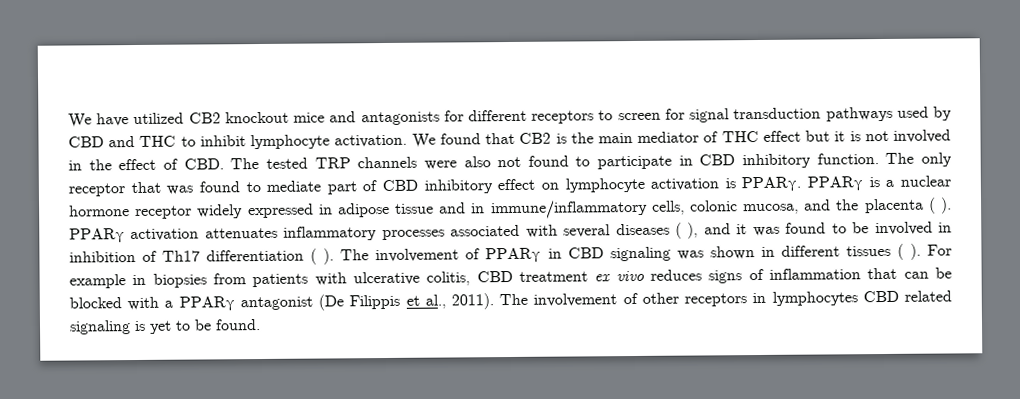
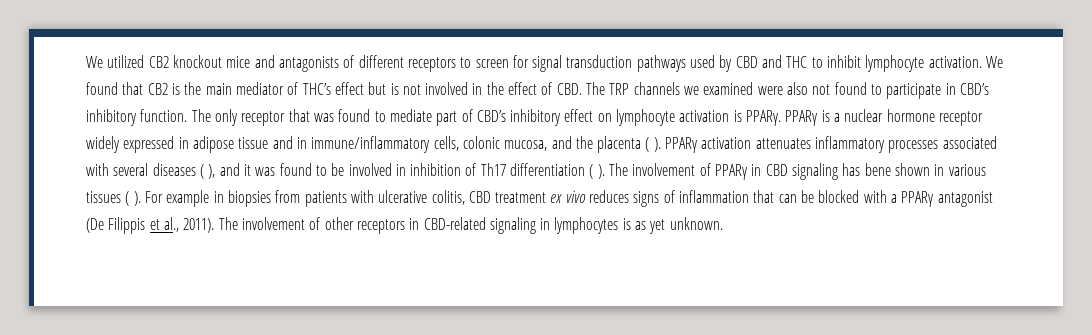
[68,113,130,128] We have -> [86,56,103,68] We
[443,110,464,122] for -> [343,55,355,68] of
[721,131,759,143] THC -> [302,83,331,95] THC’s
[834,131,846,142] it -> (387, 88) none
[265,157,308,169] tested -> (606, 88) none
(418, 162) none -> [684,82,754,95] we examined
[699,154,736,166] CBD -> [959,83,989,95] CBD’s
[382,179,419,192] CBD -> [476,110,506,122] CBD’s
[676,250,704,260] was -> [842,163,891,176] has bene
[780,245,840,257] different -> [948,164,986,176] various
[771,290,952,306] [69,319,261,335] lymphocytes CBD related signaling is yet to be found. -> [423,217,723,234] CBD-related signaling in lymphocytes is as yet unknown.

